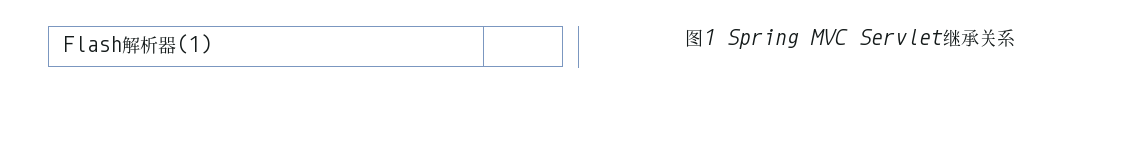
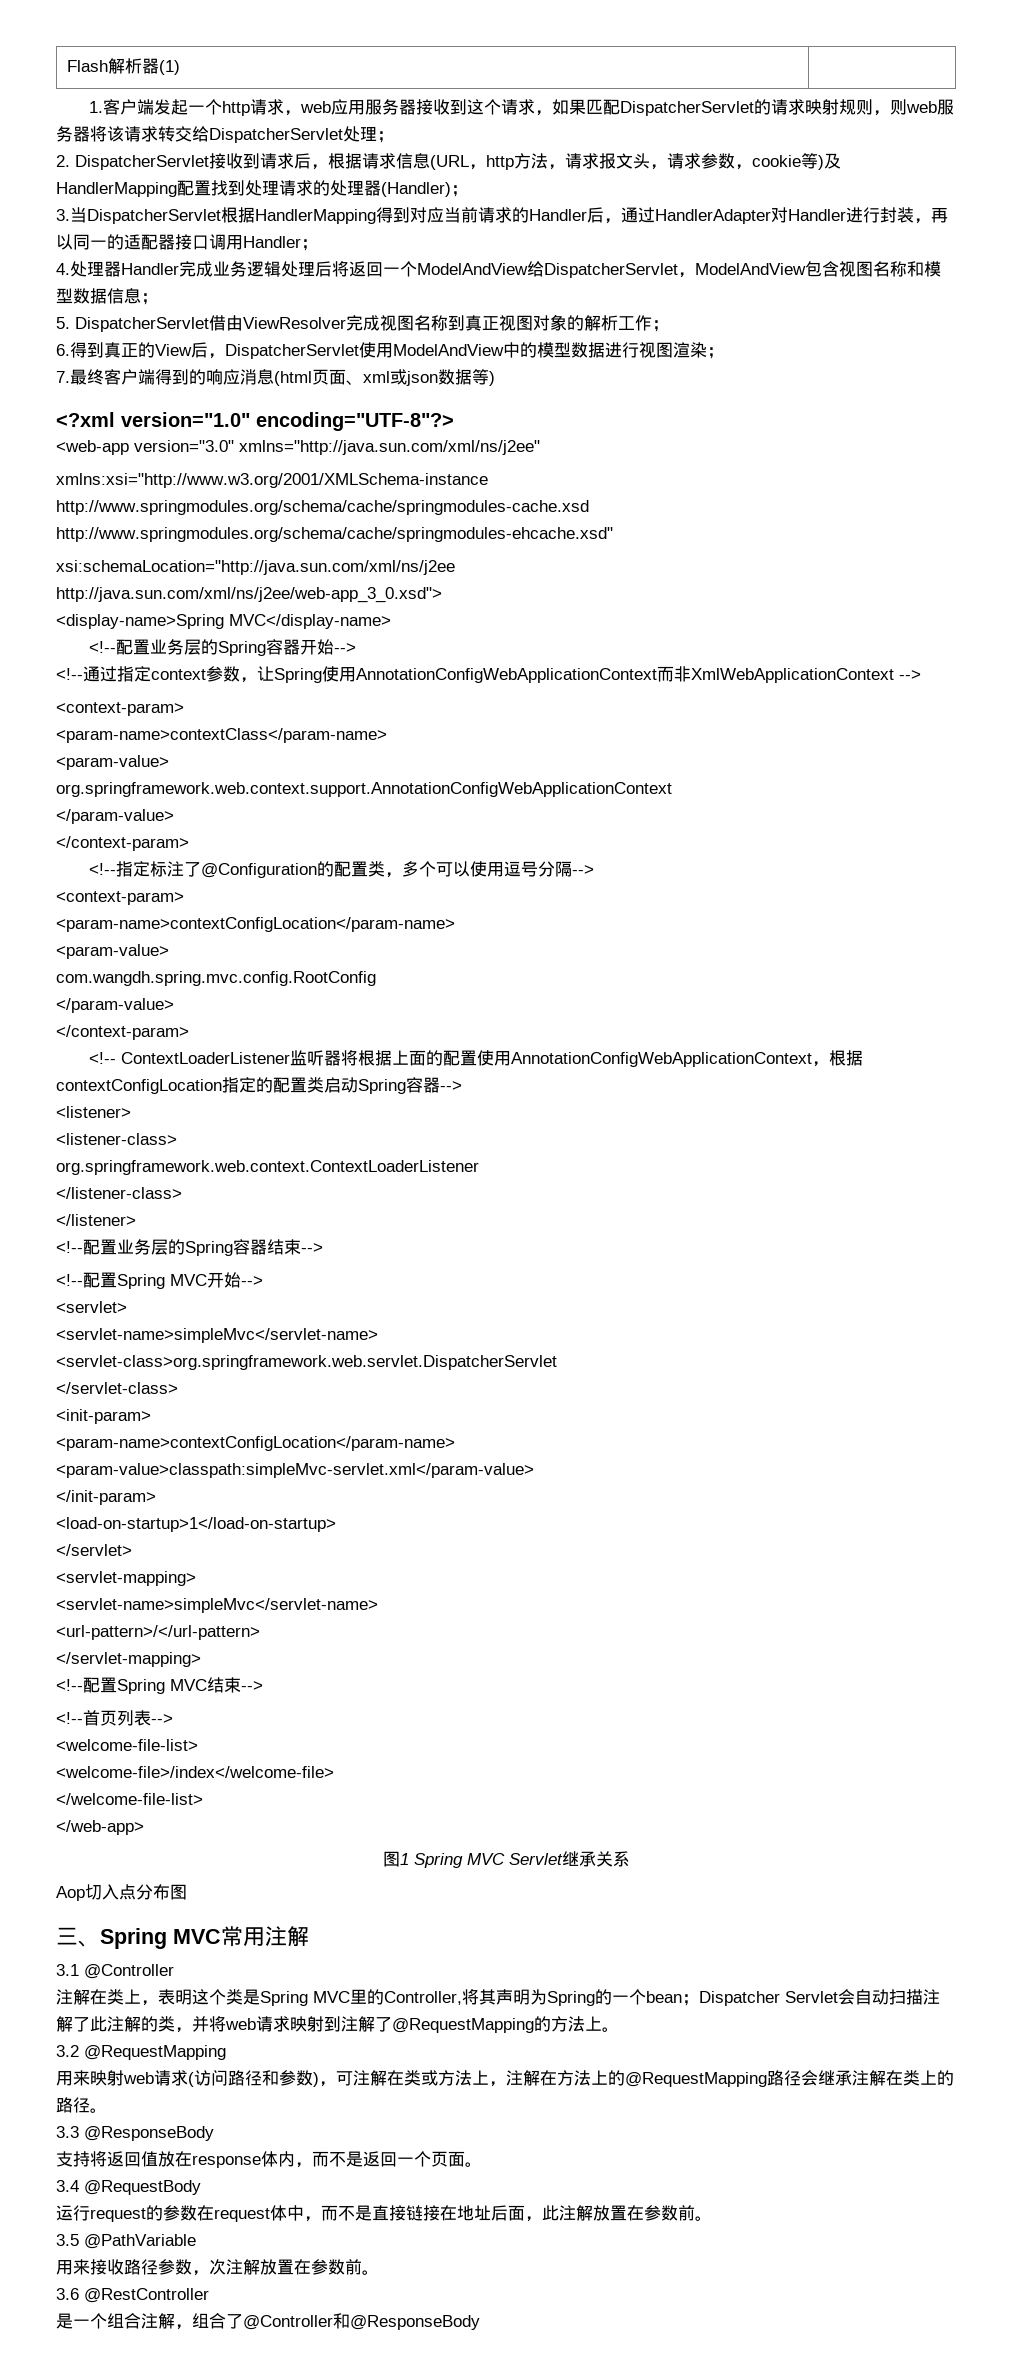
(212, 44) none -> [88,99,954,116] [56,126,394,143] [56,153,841,170] [56,180,468,197] [56,207,948,224] [56,234,318,251] [56,261,941,278] [56,288,158,305] [56,314,669,332] [56,342,724,359] [56,369,495,386] [56,412,454,431] [56,440,540,455] [56,473,488,488] [56,500,589,515] [56,527,613,542] [56,560,455,575] [56,587,442,603] [56,614,391,629] [88,639,356,656] [56,666,921,683] [56,702,184,716] [56,728,387,743] [56,755,169,770] [56,782,672,797] [56,809,174,824] [56,836,189,851] [88,861,594,878] [56,891,184,905] [56,917,455,932] [56,944,169,959] [56,971,376,986] [56,998,174,1013] [56,1025,189,1040] [88,1050,863,1067] [56,1077,462,1094] [56,1106,131,1118] [56,1133,177,1145] [56,1160,479,1175] [56,1187,182,1199] [56,1214,136,1226] [56,1239,323,1256] [56,1272,263,1289] [56,1301,127,1313] [56,1328,378,1343] [56,1355,557,1370] [56,1382,178,1394] [56,1409,151,1424] [56,1436,455,1451] [56,1463,534,1478] [56,1490,156,1505] [56,1517,336,1532] [56,1544,132,1556] [56,1571,196,1586] [56,1598,378,1613] [56,1625,260,1640] [56,1652,201,1667] [56,1677,263,1694] [56,1710,173,1726] [56,1739,198,1751] [56,1766,334,1778] [56,1793,203,1805] [56,1820,144,1835] // 1.客户端发起一个http请求，web应用服务器接收到这个请求，如果匹配DispatcherServlet的请求映射规则，则web服务器将该请求转交给DispatcherServlet处理； // 2. DispatcherServlet接收到请求后，根据请求信息(URL，http方法，请求报文头，请求参数，cookie等)及HandlerMapping配置找到处理请求的处理器(Handler)； // 3.当DispatcherServlet根据HandlerMapping得到对应当前请求的Handler后，通过HandlerAdapter对Handler进行封装，再以同一的适配器接口调用Handler； // 4.处理器Handler完成业务逻辑处理后将返回一个ModelAndView给DispatcherServlet，ModelAndView包含视图名称和模型数据信息； // 5. DispatcherServlet借由ViewResolver完成视图名称到真正视图对象的解析工作； // 6.得到真正的View后，DispatcherServlet使用ModelAndView中的模型数据进行视图渲染； // 7.最终客户端得到的响应消息(html页面、xml或json数据等) // <?xml version="1.0" encoding="UTF-8"?> // <web-app version="3.0" xmlns="http://java.sun.com/xml/ns/j2ee" // xmlns:xsi="http://www.w3.org/2001/XMLSchema-instance http://www.springmodules.org/schema/cache/springmodules-cache.xsd http://www.springmodules.org/schema/cache/springmodules-ehcache.xsd" // xsi:schemaLocation="http://java.sun.com/xml/ns/j2ee // http://java.sun.com/xml/ns/j2ee/web-app_3_0.xsd"> // <display-name>Spring MVC</display-name> // <!--配置业务层的Spring容器开始--> // <!--通过指定context参数，让Spring使用AnnotationConfigWebApplicationContext而非XmlWebApplicationContext --> // <context-param> // <param-name>contextClass</param-name> // <param-value> // org.springframework.web.context.support.AnnotationConfigWebApplicationContext // </param-value> // </context-param> // <!--指定标注了@Configuration的配置类，多个可以使用逗号分隔--> // <context-param> // <param-name>contextConfigLocation</param-name> // <param-value> // com.wangdh.spring.mvc.config.RootConfig // </param-value> // </context-param> // <!-- ContextLoaderListener监听器将根据上面的配置使用AnnotationConfigWebApplicationContext，根据contextConfigLocation指定的配置类启动Spring容器--> // <listener> // <listener-class> // org.springframework.web.context.ContextLoaderListener // </listener-class> // </listener> // <!--配置业务层的Spring容器结束--> // <!--配置Spring MVC开始--> // <servlet> // <servlet-name>simpleMvc</servlet-name> // <servlet-class>org.springframework.web.servlet.DispatcherServlet // </servlet-class> // <init-param> // <param-name>contextConfigLocation</param-name> // <param-value>classpath:simpleMvc-servlet.xml</param-value> // </init-param> // <load-on-startup>1</load-on-startup> // </servlet> // <servlet-mapping> // <servlet-name>simpleMvc</servlet-name> // <url-pattern>/</url-pattern> // </servlet-mapping> // <!--配置Spring MVC结束--> // <!--首页列表--> // <welcome-file-list> // <welcome-file>/index</welcome-file> // </welcome-file-list> // </web-app>
(1015, 38) none -> [56,1884,187,1901] [56,1926,309,1949] [56,1964,174,1979] [56,1989,940,2006] [56,2016,619,2033] [56,2045,226,2060] [56,2070,954,2087] [56,2097,107,2113] [56,2126,214,2141] [56,2151,482,2168] [56,2180,201,2195] [56,2205,712,2222] [56,2234,196,2249] [56,2259,379,2276] [56,2288,209,2303] [56,2313,480,2330] // Aop切入点分布图 // 三、Spring MVC常用注解 // 3.1 @Controller // 注解在类上，表明这个类是Spring MVC里的Controller,将其声明为Spring的一个bean；Dispatcher Servlet会自动扫描注解了此注解的类，并将web请求映射到注解了@RequestMapping的方法上。 // 3.2 @RequestMapping // 用来映射web请求(访问路径和参数)，可注解在类或方法上，注解在方法上的@RequestMapping路径会继承注解在类上的路径。 // 3.3 @ResponseBody // 支持将返回值放在response体内，而不是返回一个页面。 // 3.4 @RequestBody // 运行request的参数在request体中，而不是直接链接在地址后面，此注解放置在参数前。 // 3.5 @PathVariable // 用来接收路径参数，次注解放置在参数前。 // 3.6 @RestController // 是一个组合注解，组合了@Controller和@ResponseBody

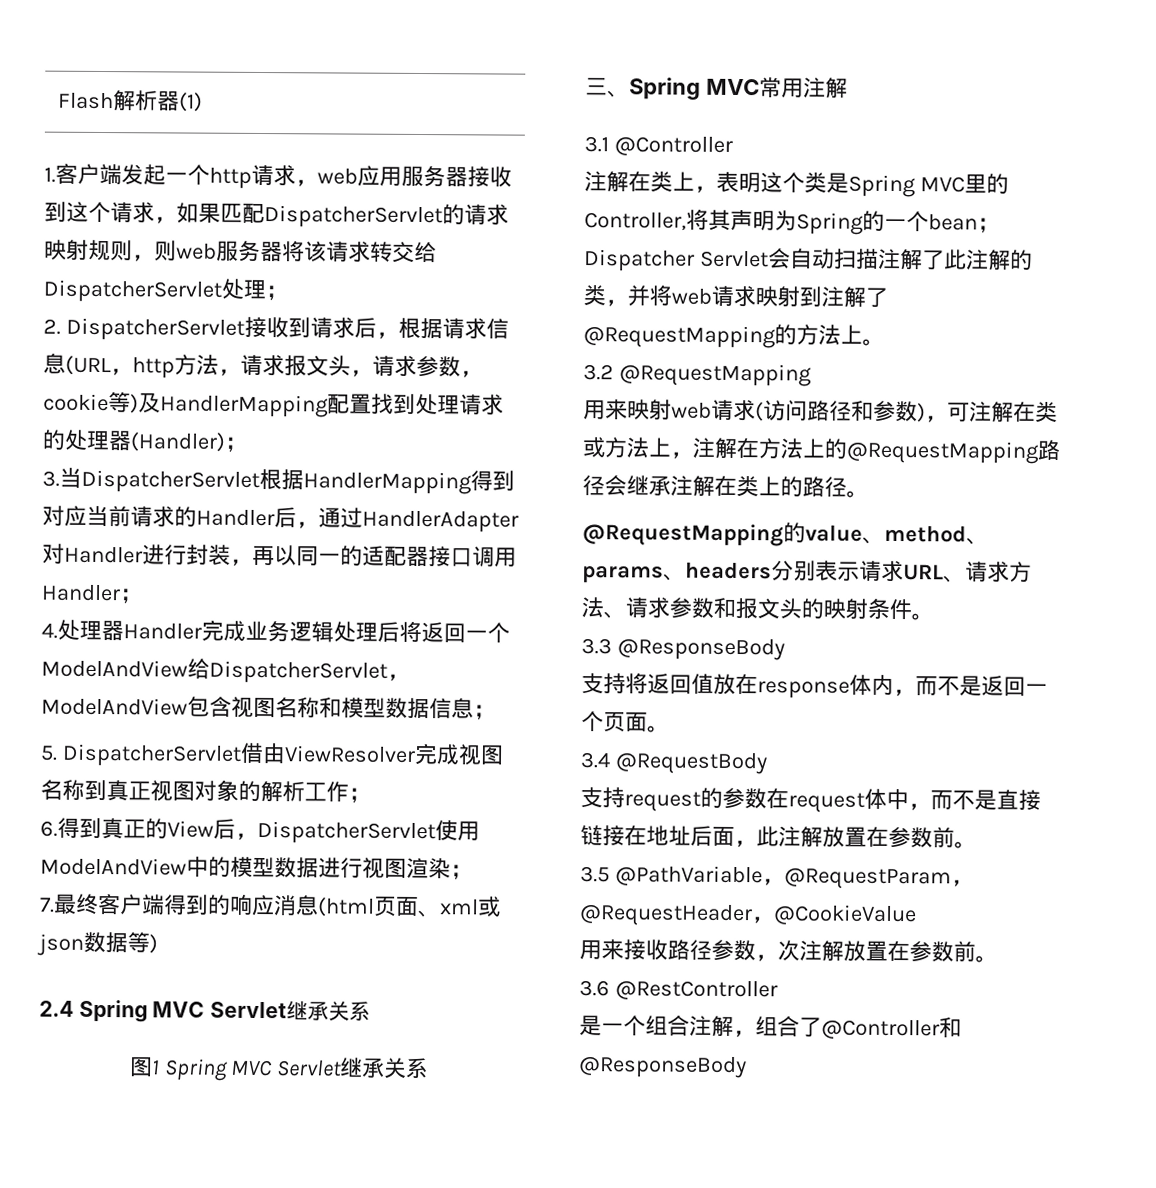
[56,412,454,431] [56,440,540,455] [56,473,488,488] [56,500,589,515] [56,527,613,542] [56,560,455,575] [56,587,442,603] [56,614,391,629] [88,639,356,656] [56,666,921,683] [56,702,184,716] [56,728,387,743] [56,755,169,770] [56,782,672,797] [56,809,174,824] [56,836,189,851] [88,861,594,878] [56,891,184,905] [56,917,455,932] [56,944,169,959] [56,971,376,986] [56,998,174,1013] [56,1025,189,1040] [88,1050,863,1067] [56,1077,462,1094] [56,1106,131,1118] [56,1133,177,1145] [56,1160,479,1175] [56,1187,182,1199] [56,1214,136,1226] [56,1239,323,1256] [56,1272,263,1289] [56,1301,127,1313] [56,1328,378,1343] [56,1355,557,1370] [56,1382,178,1394] [56,1409,151,1424] [56,1436,455,1451] [56,1463,534,1478] [56,1490,156,1505] [56,1517,336,1532] [56,1544,132,1556] [56,1571,196,1586] [56,1598,378,1613] [56,1625,260,1640] [56,1652,201,1667] [56,1677,263,1694] [56,1710,173,1726] [56,1739,198,1751] [56,1766,334,1778] [56,1793,203,1805] [56,1820,144,1835] <?xml version="1.0" encoding="UTF-8"?> // <web-app version="3.0" xmlns="http://java.sun.com/xml/ns/j2ee" // xmlns:xsi="http://www.w3.org/2001/XMLSchema-instance http://www.springmodules.org/schema/cache/springmodules-cache.xsd http://www.springmodules.org/schema/cache/springmodules-ehcache.xsd" // xsi:schemaLocation="http://java.sun.com/xml/ns/j2ee // http://java.sun.com/xml/ns/j2ee/web-app_3_0.xsd"> // <display-name>Spring MVC</display-name> // <!--配置业务层的Spring容器开始--> // <!--通过指定context参数，让Spring使用AnnotationConfigWebApplicationContext而非XmlWebApplicationContext --> // <context-param> // <param-name>contextClass</param-name> // <param-value> // org.springframework.web.context.support.AnnotationConfigWebApplicationContext // </param-value> // </context-param> // <!--指定标注了@Configuration的配置类，多个可以使用逗号分隔--> // <context-param> // <param-name>contextConfigLocation</param-name> // <param-value> // com.wangdh.spring.mvc.config.RootConfig // </param-value> // </context-param> // <!-- ContextLoaderListener监听器将根据上面的配置使用AnnotationConfigWebApplicationContext，根据contextConfigLocation指定的配置类启动Spring容器--> // <listener> // <listener-class> // org.springframework.web.context.ContextLoaderListener // </listener-class> // </listener> // <!--配置业务层的Spring容器结束--> // <!--配置Spring MVC开始--> // <servlet> // <servlet-name>simpleMvc</servlet-name> // <servlet-class>org.springframework.web.servlet.DispatcherServlet // </servlet-class> // <init-param> // <param-name>contextConfigLocation</param-name> // <param-value>classpath:simpleMvc-servlet.xml</param-value> // </init-param> // <load-on-startup>1</load-on-startup> // </servlet> // <servlet-mapping> // <servlet-name>simpleMvc</servlet-name> // <url-pattern>/</url-pattern> // </servlet-mapping> // <!--配置Spring MVC结束--> // <!--首页列表--> // <welcome-file-list> // <welcome-file>/index</welcome-file> // </welcome-file-list> // </web-app> -> [39,999,372,1023] 2.4 Spring MVC Servlet继承关系
[56,1884,187,1901] // Aop切入点分布图 -> (430, 1068) none
(107, 2110) none -> [582,522,989,547] [582,560,1032,584] [581,597,934,621] // @RequestMapping的value、method、params、headers分别表示请求URL、请求方法、请求参数和报文头的映射条件。
[56,2205,90,2221] 运行 -> [580,787,625,809] 支持
(196, 2241) none -> [761,867,974,890] [579,904,917,927] ，@RequestParam，@RequestHeader，@CookieValue

